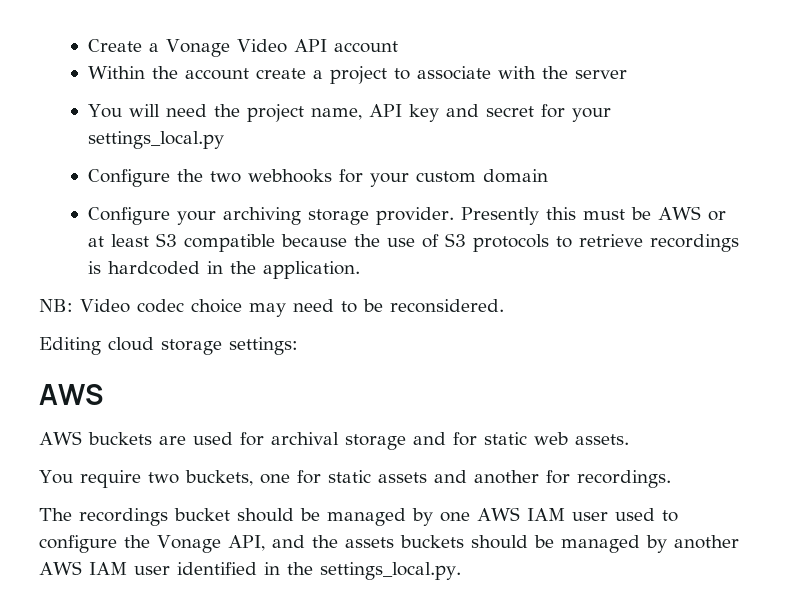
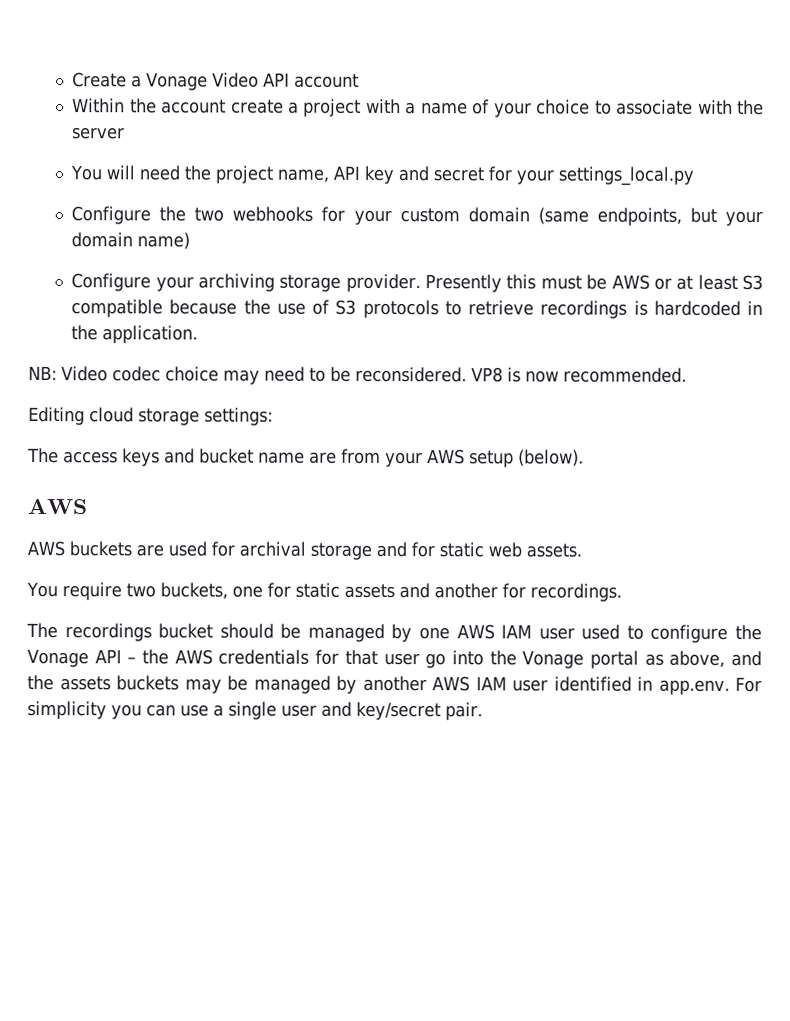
(388, 75) none -> [365,98,591,118] with a name of your choice
(549, 176) none -> [537,207,764,227] [71,232,191,250] (same endpoints, but your domain name)
(504, 306) none -> [471,367,687,383] VP8 is now recommended.
(298, 346) none -> [27,447,584,468] // The access keys and bucket name are from your AWS setup (below).
[227,535,265,551] API, -> [94,649,726,669] API – the AWS credentials for that user go into the Vonage portal as above,
[470,535,528,549] should -> [184,678,222,694] may
[286,562,461,580] the settings_local.py. -> [658,676,762,695] [27,700,483,721] app.env. For simplicity you can use a single user and key/secret pair.

